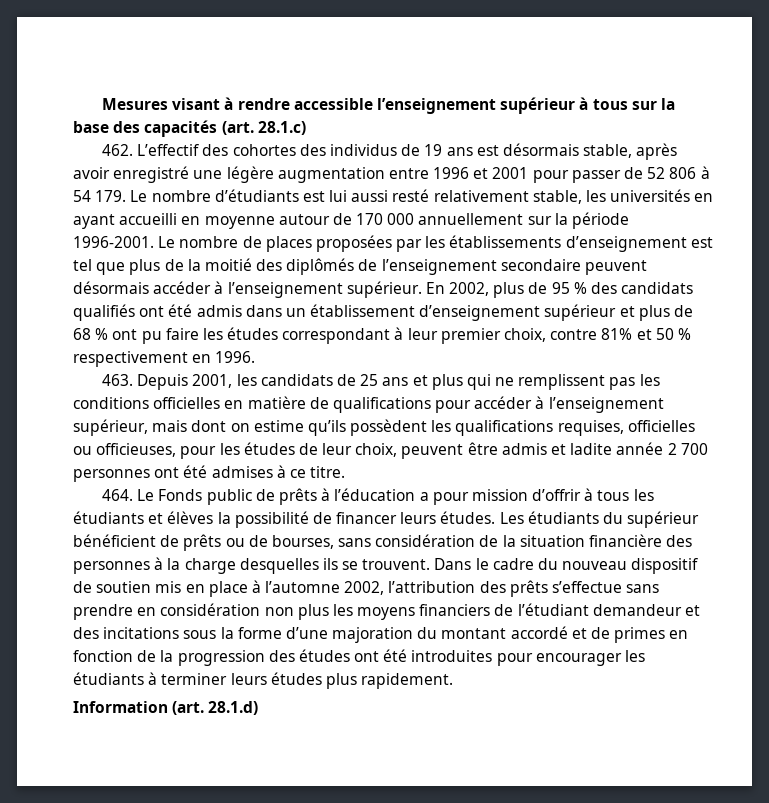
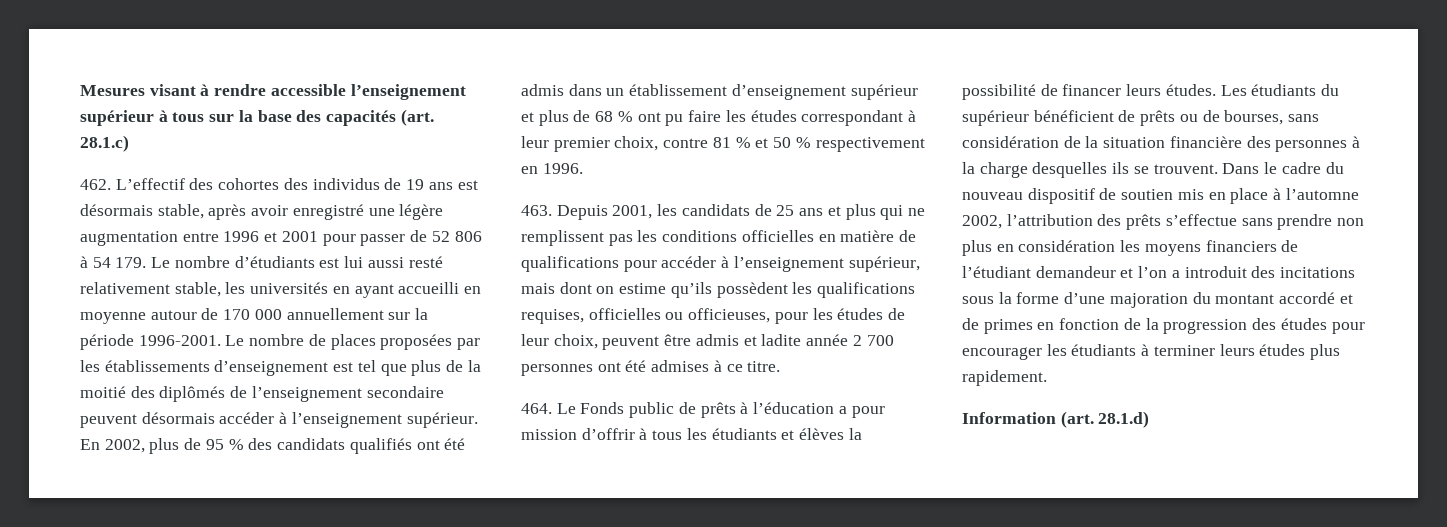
[601,328,633,340] 81% -> [712,137,751,148] 81 %
[137,603,329,620] en considération non plus -> [1337,218,1365,226] [962,240,1116,256] non plus en considération
(701, 610) none -> [1138,266,1247,278] l’on a introduit
[354,649,493,662] ont été introduites -> (1327, 324) none

